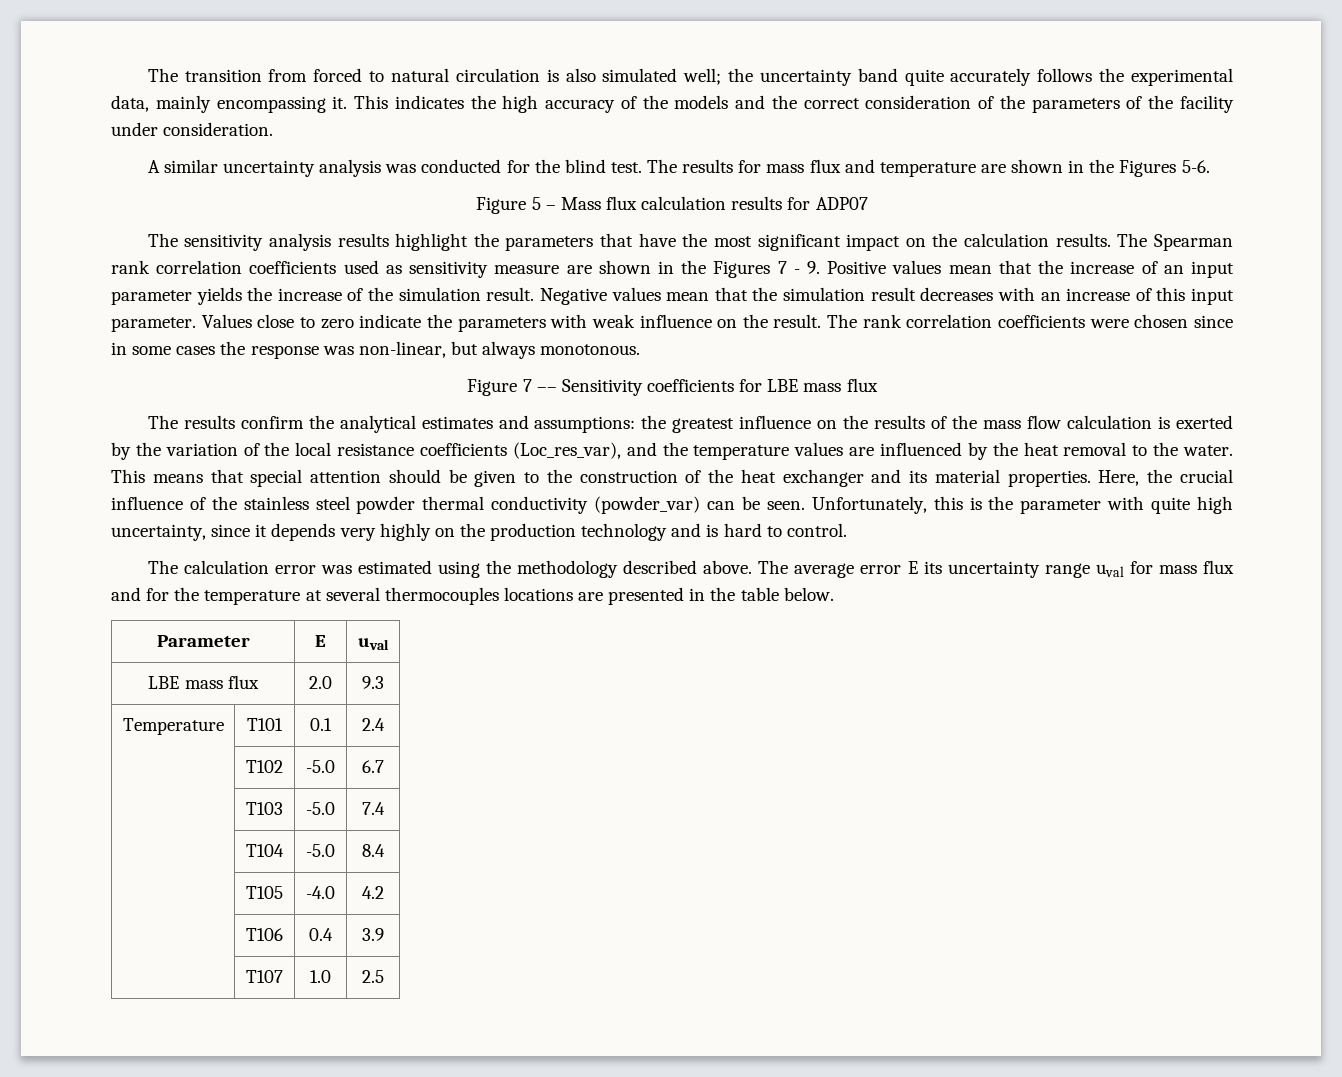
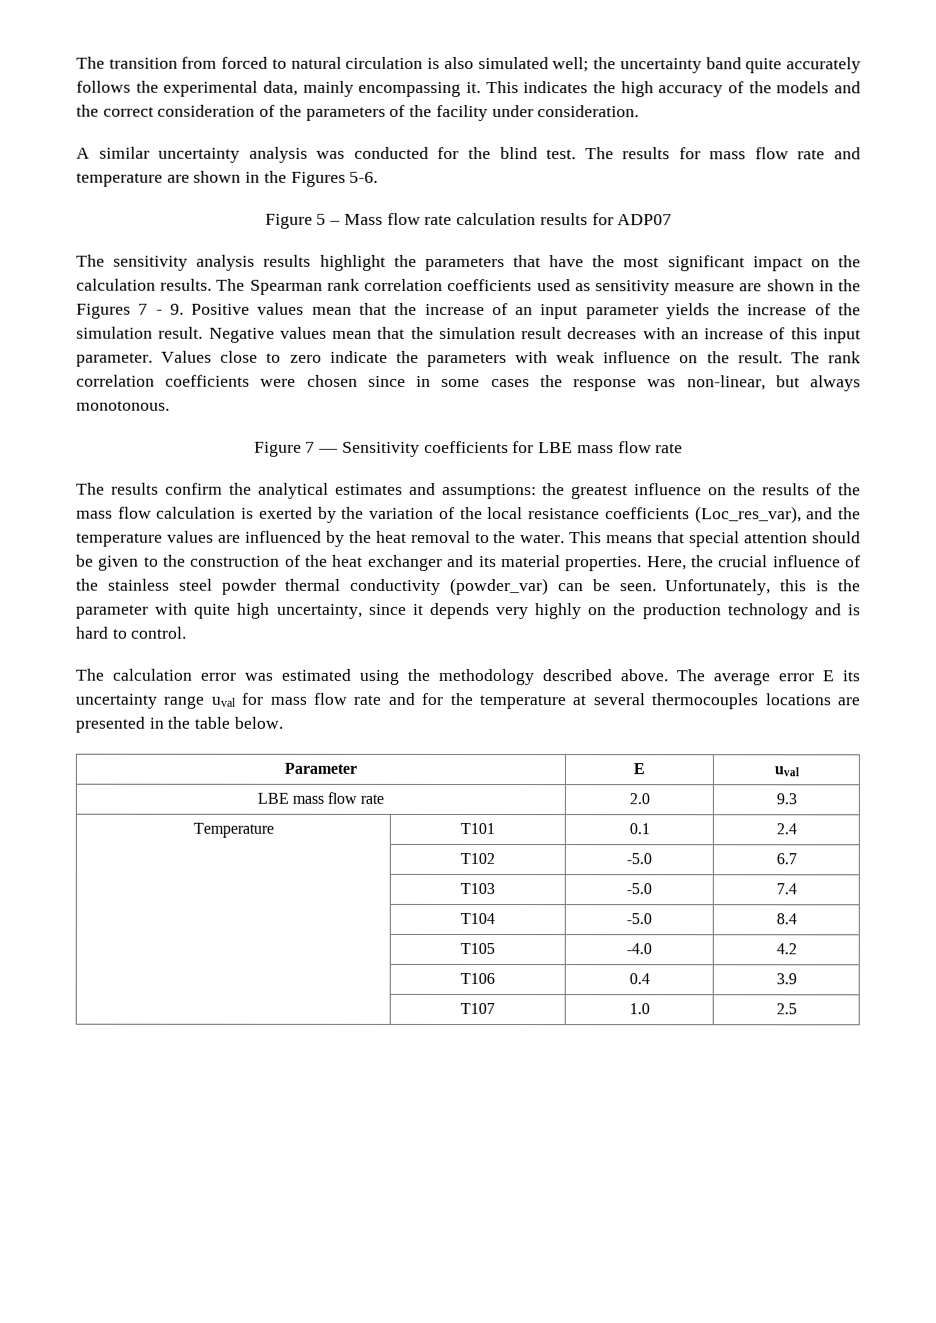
[809,159,841,173] flux -> [754,147,826,160] flow rate
[606,196,637,210] flux -> [386,212,453,225] flow rate
[846,378,878,392] flux -> [617,441,684,454] flow rate
[1203,560,1235,574] flux -> [313,692,382,705] flow rate
[227,675,259,689] flux -> [327,791,385,804] flow rate

